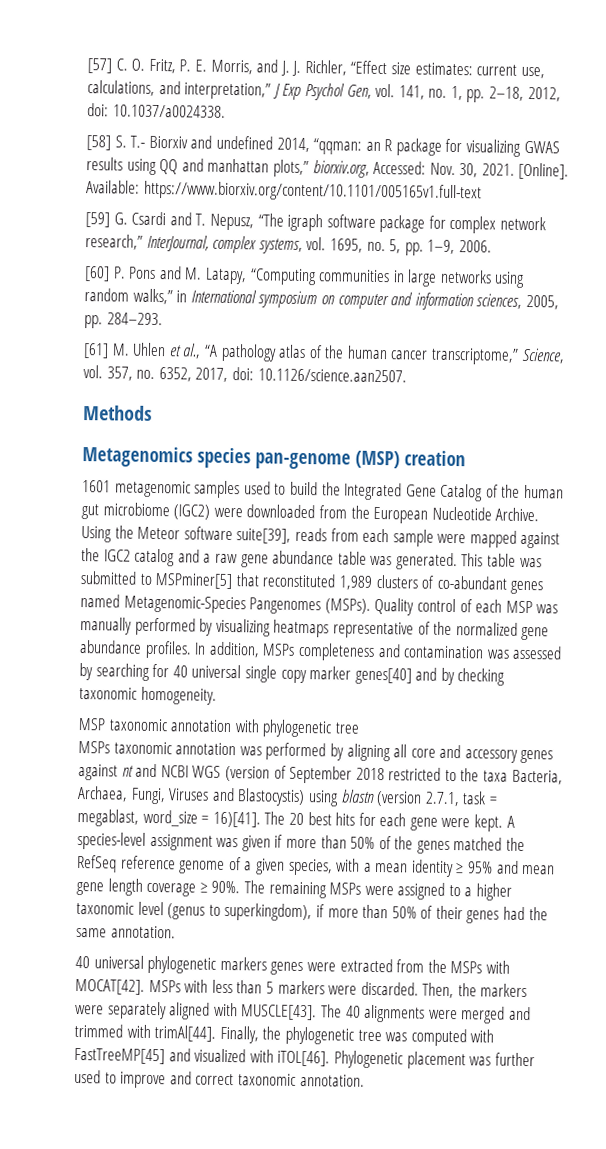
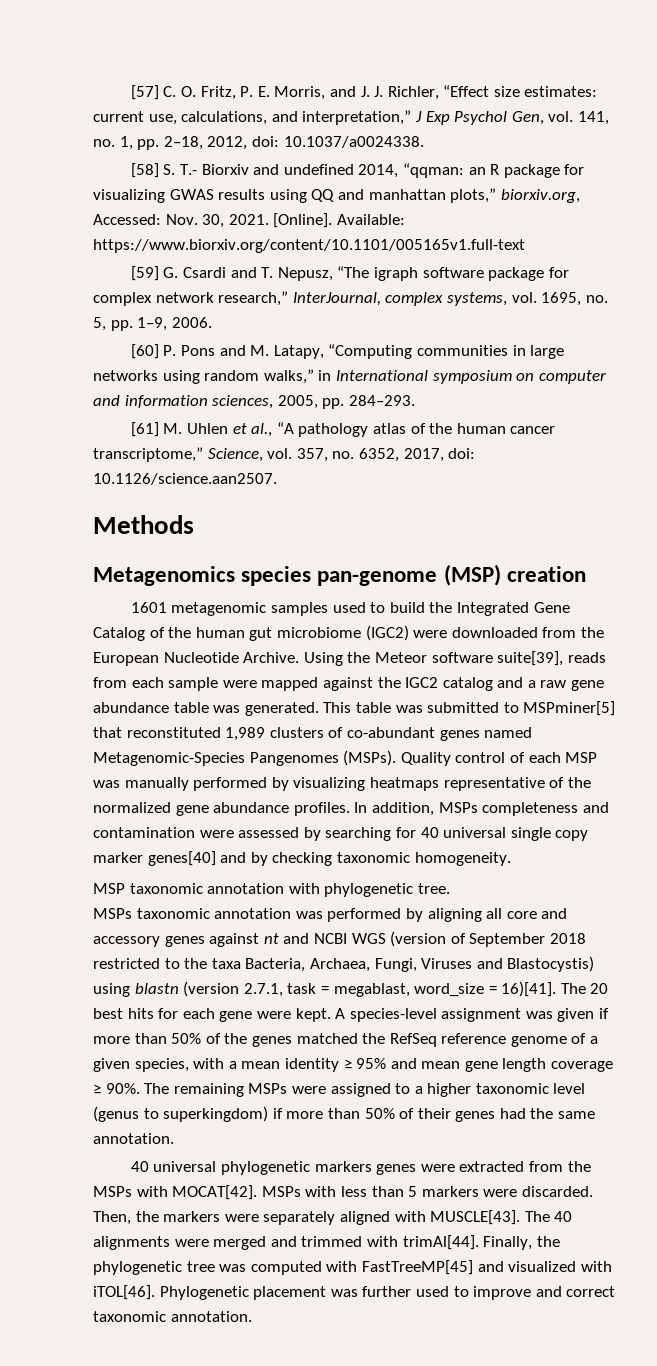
[486,649,510,659] was -> [199,830,234,838] were
[334,722,360,734] tree -> [417,883,450,894] tree.
[224,902,313,922] superkingdom), -> [163,1106,269,1122] superkingdom)

